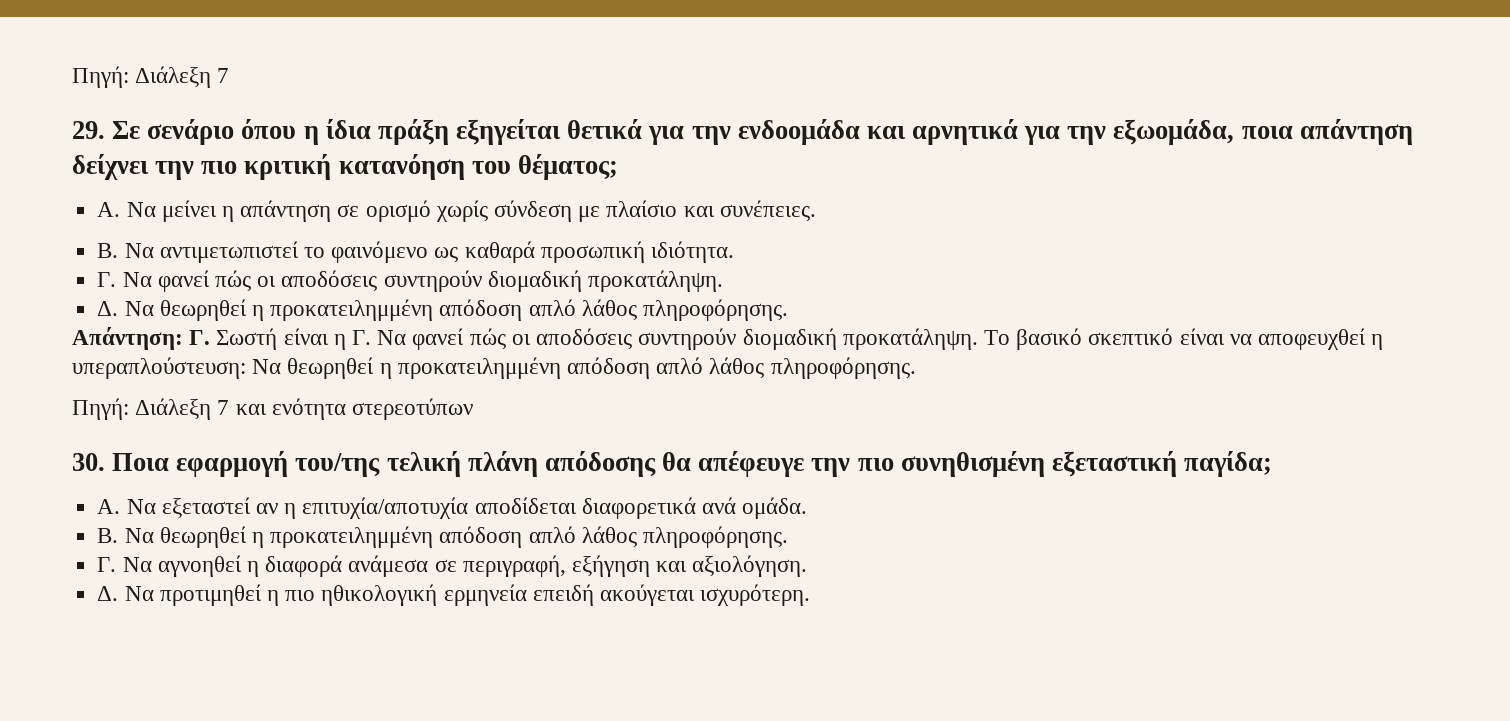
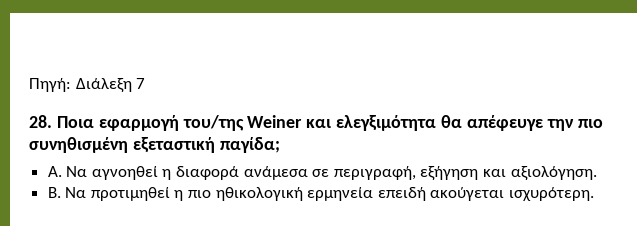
[72,119,1413,145] [72,154,618,180] [97,200,816,222] [97,241,734,263] [97,270,723,292] [97,299,788,321] [72,327,1384,350] [72,357,916,379] [72,398,474,420] [72,451,656,477] 29. Σε σενάριο όπου η ίδια πράξη εξηγείται θετικά για την ενδοομάδα και αρνητικά για την εξωομάδα, ποια απάντηση δείχνει την πιο κριτική κατανόηση του θέματος; // Α. Να μείνει η απάντηση σε ορισμό χωρίς σύνδεση με πλαίσιο και συνέπειες. // Β. Να αντιμετωπιστεί το φαινόμενο ως καθαρά προσωπική ιδιότητα. // Γ. Να φανεί πώς οι αποδόσεις συντηρούν διομαδική προκατάληψη. // Δ. Να θεωρηθεί η προκατειλημμένη απόδοση απλό λάθος πληροφόρησης. // Απάντηση: Γ. Σωστή είναι η Γ. Να φανεί πώς οι αποδόσεις συντηρούν διομαδική προκατάληψη. Το βασικό σκεπτικό είναι να αποφευχθεί η υπεραπλούστευση: Να θεωρηθεί η προκατειλημμένη απόδοση απλό λάθος πληροφόρησης. // Πηγή: Διάλεξη 7 και ενότητα στερεοτύπων // 30. Ποια εφαρμογή του/της τελική πλάνη απόδοσης -> [29,115,437,131] 28. Ποια εφαρμογή του/της Weiner και ελεγξιμότητα
[161,497,808,519] [97,526,788,548] [97,557,152,572] εξεταστεί αν η επιτυχία/αποτυχία αποδίδεται διαφορετικά ανά ομάδα. // Β. Να θεωρηθεί η προκατειλημμένη απόδοση απλό λάθος πληροφόρησης. // Γ. Να -> (88, 171) none
[97,586,119,601] Δ. -> [47,187,61,198] Β.

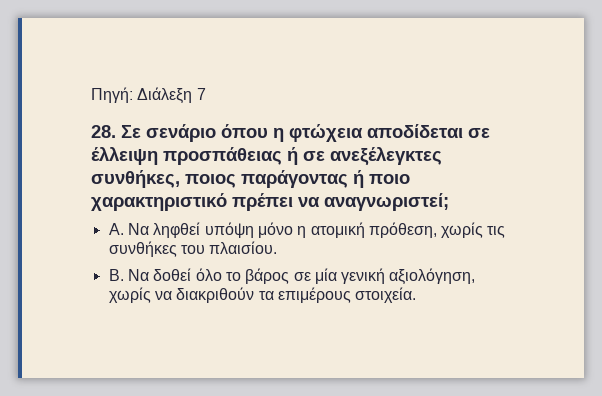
[56,115,603,131] [29,137,280,153] [47,166,597,181] [47,187,595,201] Ποια εφαρμογή του/της Weiner και ελεγξιμότητα θα απέφευγε την πιο συνηθισμένη εξεταστική παγίδα; // Α. Να αγνοηθεί η διαφορά ανάμεσα σε περιγραφή, εξήγηση και αξιολόγηση. // Β. Να προτιμηθεί η πιο ηθικολογική ερμηνεία επειδή ακούγεται ισχυρότερη. -> [121,124,490,142] [91,147,442,166] [91,170,410,188] [91,193,449,211] [108,222,506,238] [108,241,278,257] [108,268,476,285] [108,287,417,303] Σε σενάριο όπου η φτώχεια αποδίδεται σε έλλειψη προσπάθειας ή σε ανεξέλεγκτες συνθήκες, ποιος παράγοντας ή ποιο χαρακτηριστικό πρέπει να αναγνωριστεί; // Α. Να ληφθεί υπόψη μόνο η ατομική πρόθεση, χωρίς τις συνθήκες του πλαισίου. // Β. Να δοθεί όλο το βάρος σε μία γενική αξιολόγηση, χωρίς να διακριθούν τα επιμέρους στοιχεία.

